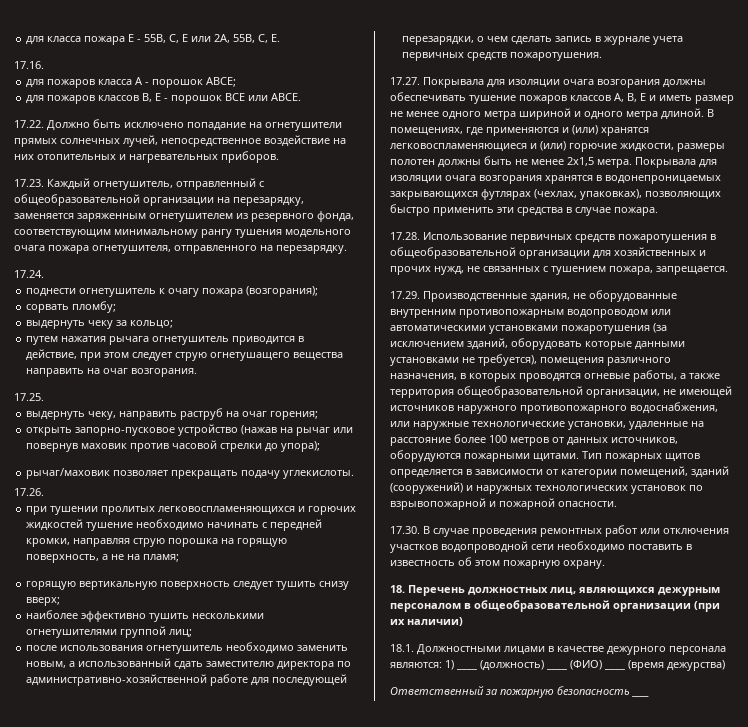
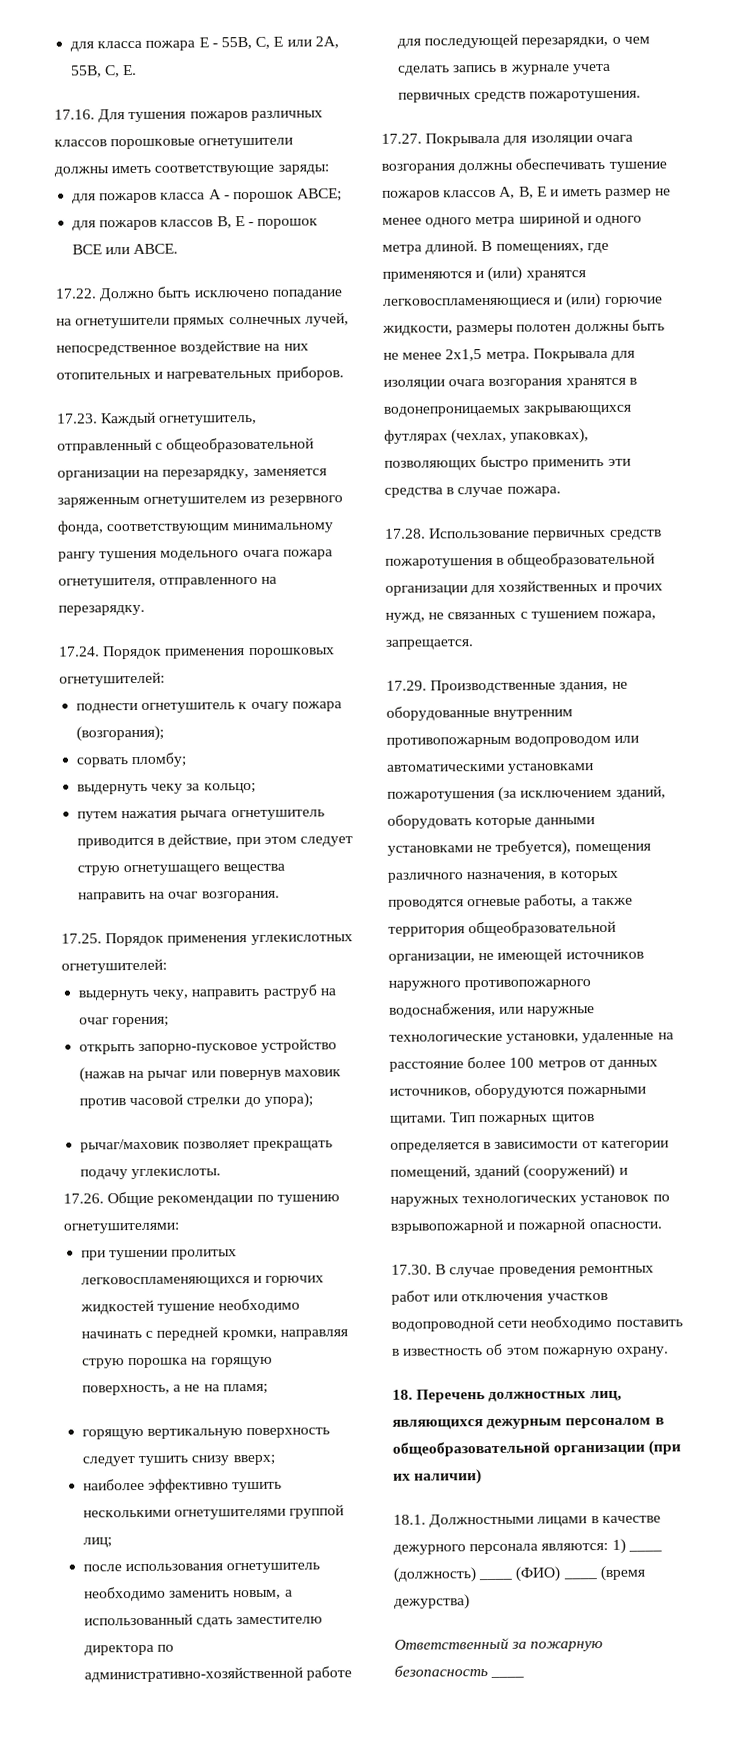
(44, 65) none -> [98,109,323,123] [54,137,294,150] [54,164,329,177] Для тушения пожаров различных классов порошковые огнетушители должны иметь соответствующие заряды:
(44, 274) none -> [102,645,335,660] [59,671,165,687] Порядок применения порошковых огнетушителей:
(44, 397) none -> [105,932,353,947] [61,958,167,974] Порядок применения углекислотных огнетушителей:
(44, 492) none -> [107,1191,340,1207] [63,1222,179,1234] Общие рекомендации по тушению огнетушителями:

